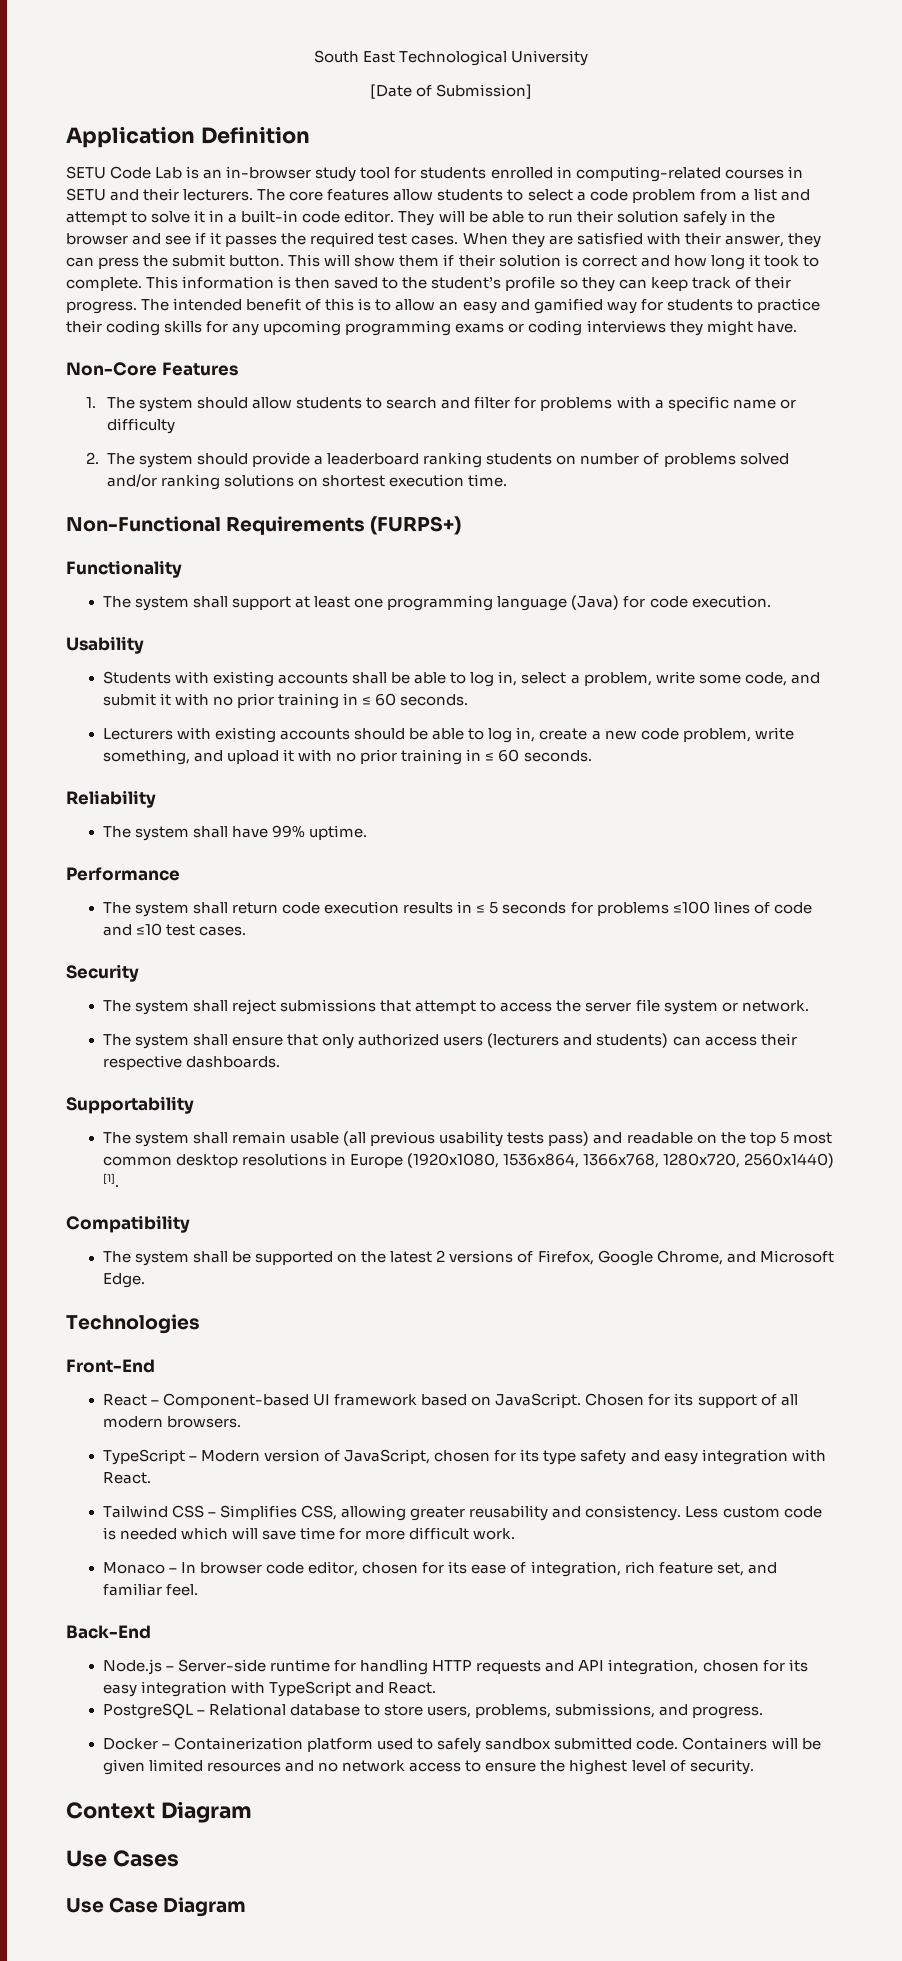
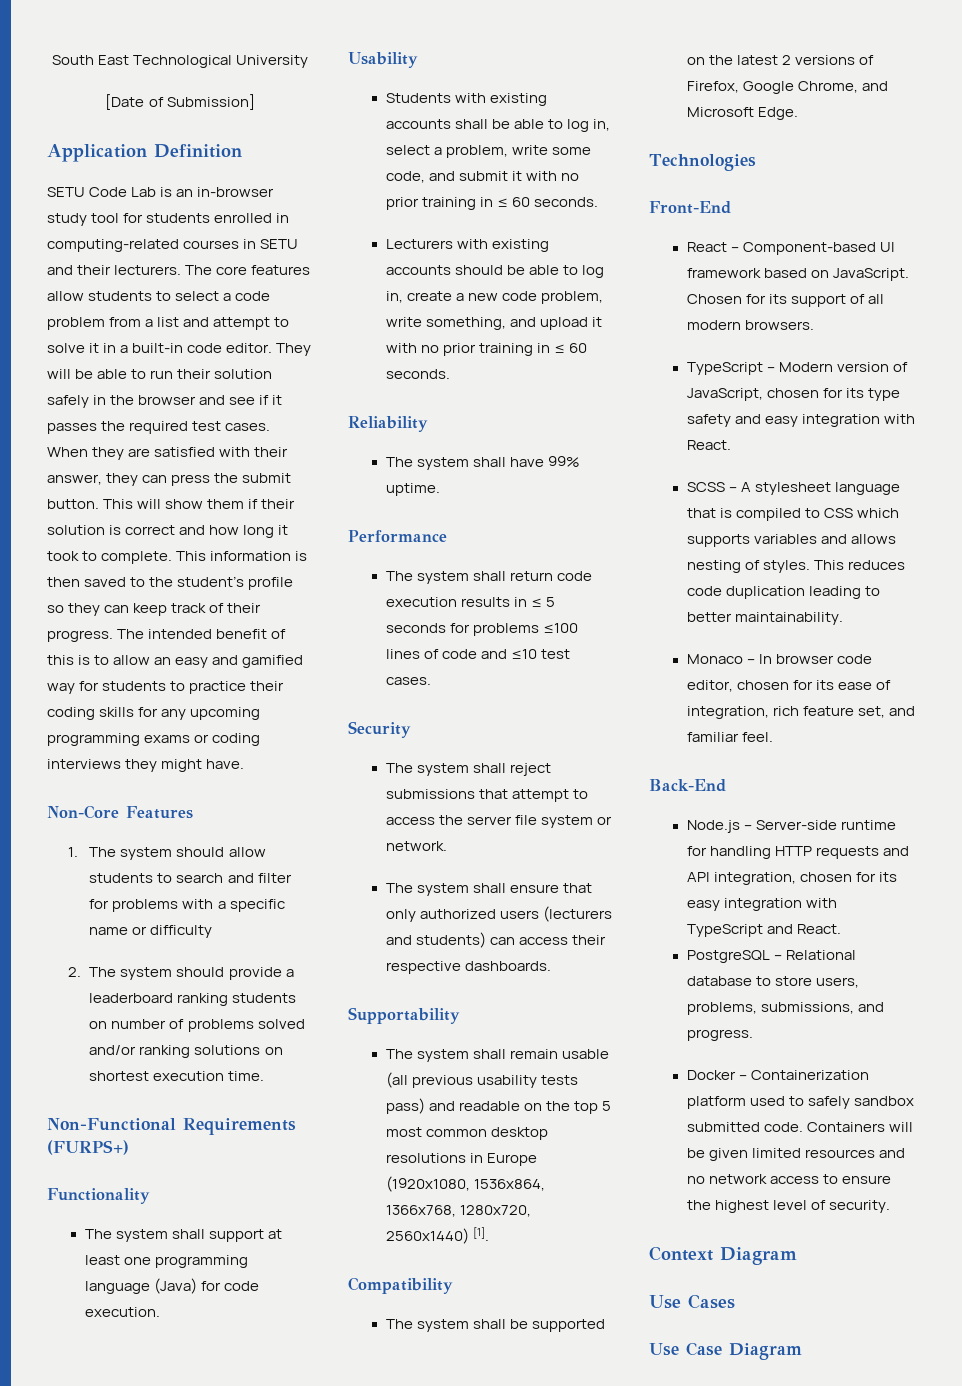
[102,1505,822,1521] [102,1527,516,1540] Tailwind CSS – Simplifies CSS, allowing greater reusability and consistency. Less custom code is needed which will save time for more difficult work. -> [686,482,900,495] [686,508,899,521] [686,534,896,547] [686,560,905,573] [686,586,880,599] [686,612,843,625] SCSS – A stylesheet language that is compiled to CSS which supports variables and allows nesting of styles. This reduces code duplication leading to better maintainability.

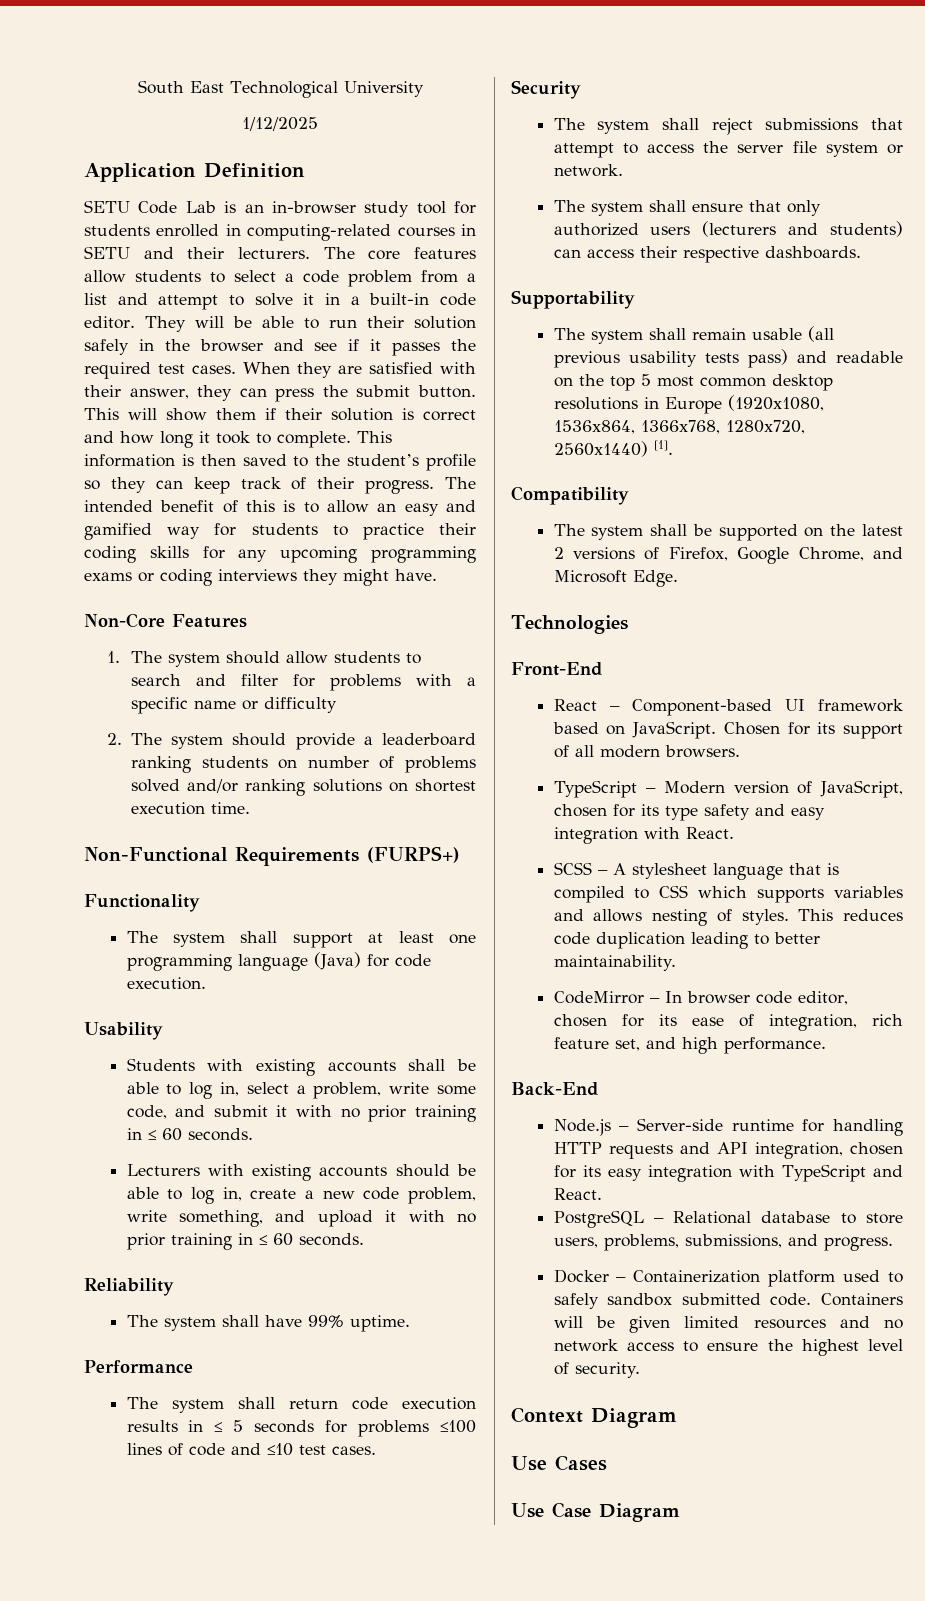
[105,94,255,110] [Date of Submission] -> [242,117,318,131] 1/12/2025
[686,654,743,664] Monaco -> [553,991,644,1004] CodeMirror
[686,732,773,742] familiar feel. -> [681,1037,826,1054] high performance.

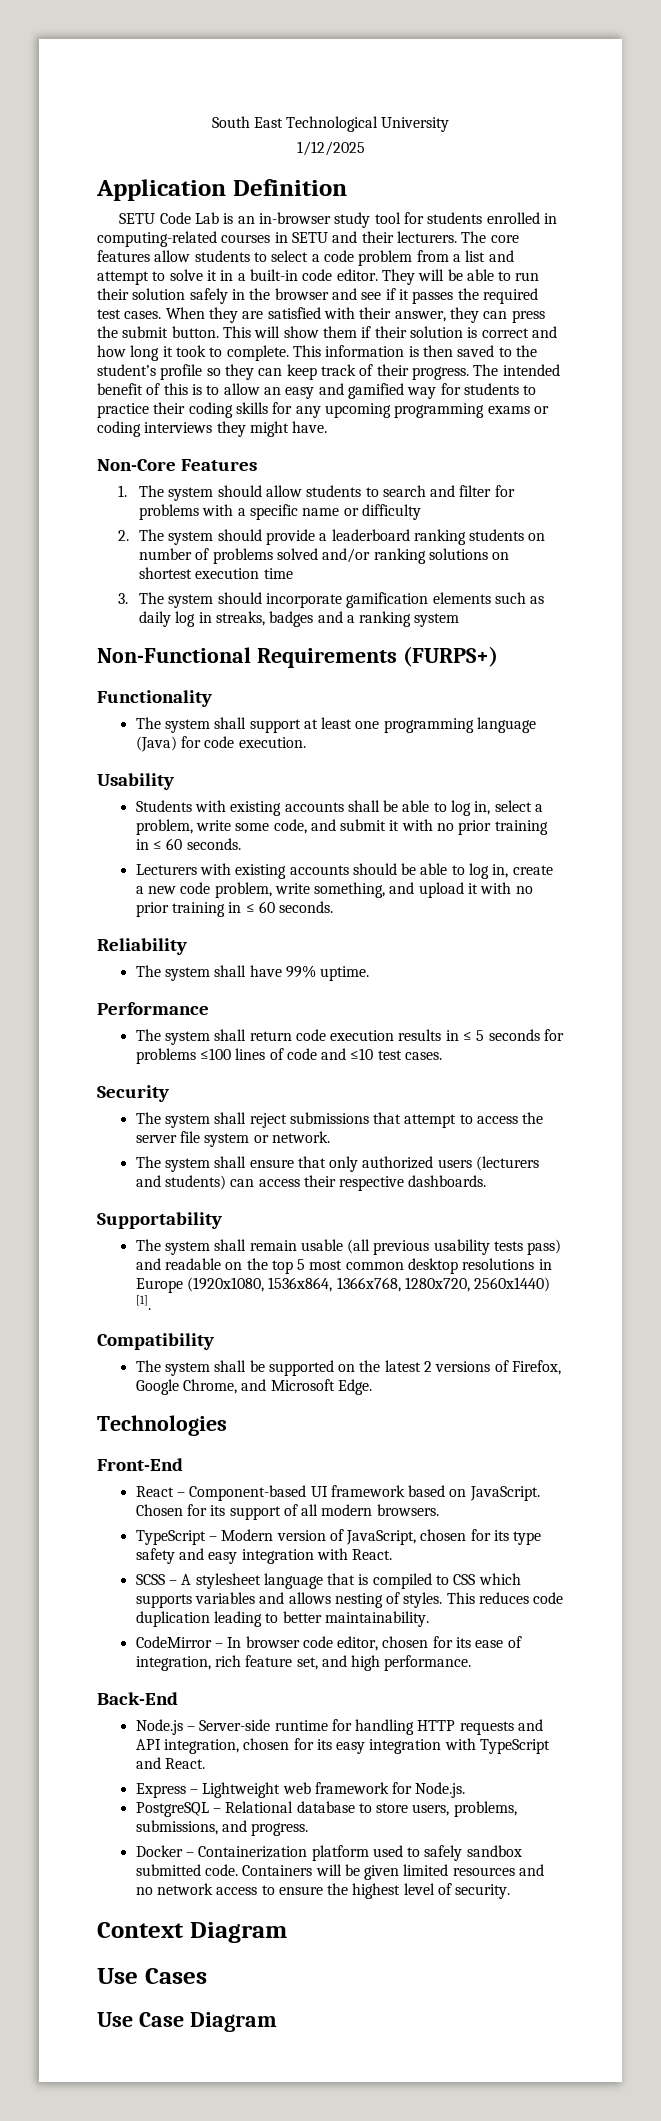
[210,802,250,814] time. -> [263,568,293,579] [117,592,545,608] [138,611,460,627] time // 3. The system should incorporate gamification elements such as daily log in streaks, badges and a ranking system
(602, 1194) none -> [135,1782,466,1798] // Express – Lightweight web framework for Node.js.

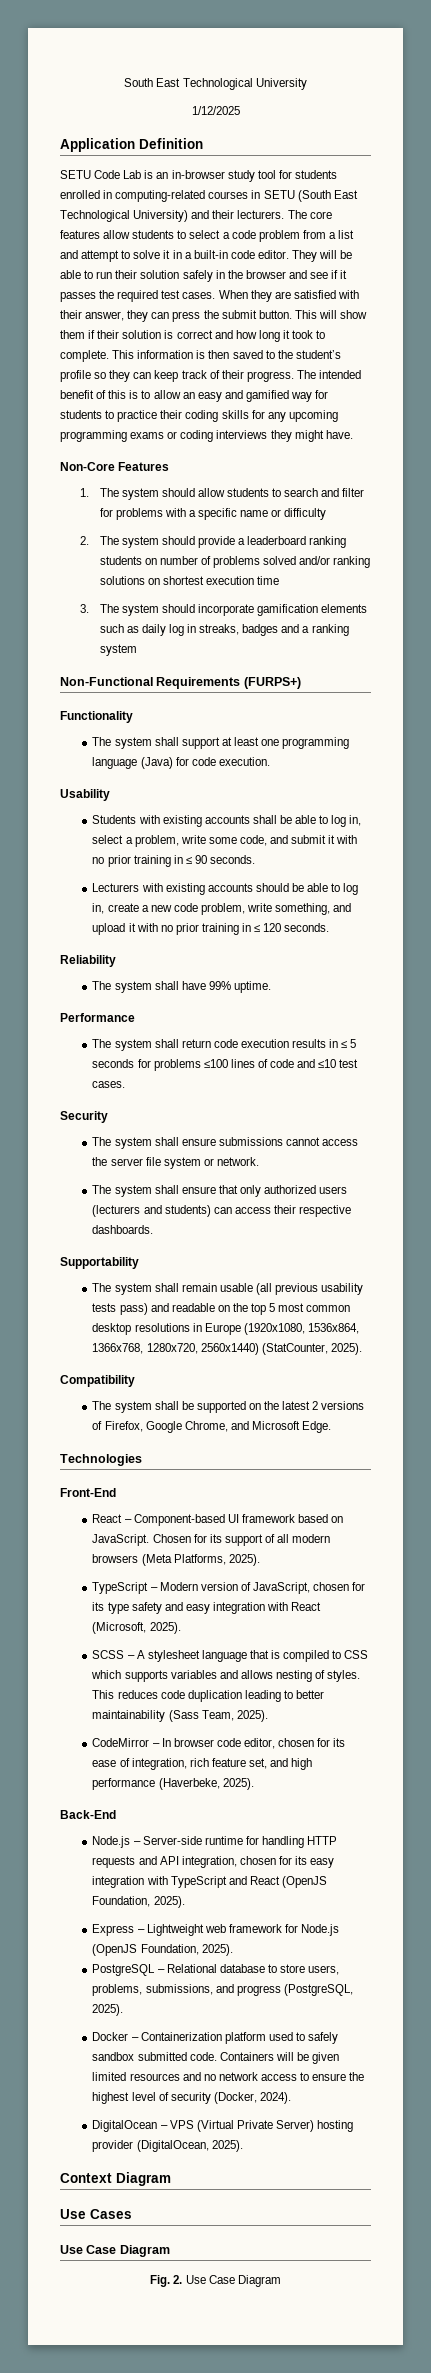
(328, 237) none -> [297,190,358,202] [60,210,189,222] (South East Technological University)
[166,838,183,850] 60 -> [194,855,207,864] 90
[258,901,275,913] 60 -> [263,923,282,932] 120
[249,1112,473,1128] reject submissions that attempt to -> [181,1137,320,1146] ensure submissions cannot
[135,1295,151,1310] [1]. -> [261,1343,362,1355] (StatCounter, 2025).
[376,1504,439,1516] browsers. -> [92,1554,260,1566] browsers (Meta Platforms, 2025).
[352,1549,393,1560] React. -> [291,1602,322,1611] [92,1622,181,1634] React (Microsoft, 2025).
[324,1611,429,1627] maintainability. -> [92,1710,268,1722] maintainability (Sass Team, 2025).
[384,1655,472,1671] performance. -> [92,1778,254,1790] performance (Haverbeke, 2025).
[164,1758,205,1769] React. -> [249,1876,327,1888] [92,1896,185,1908] React (OpenJS Foundation, 2025).
[415,1782,466,1798] Node.js. -> [301,1924,340,1936] [92,1944,233,1956] Node.js (OpenJS Foundation, 2025).
[251,1823,309,1836] progress. -> [236,1984,353,1996] [92,2004,124,2016] progress (PostgreSQL, 2025).
[455,1884,511,1899] security. -> [170,2092,291,2104] [92,2120,354,2132] [92,2140,243,2152] security (Docker, 2024). // DigitalOcean – VPS (Virtual Private Server) hosting provider (DigitalOcean, 2025).
(277, 2022) none -> [150,2275,281,2287] // Fig. 2. Use Case Diagram

